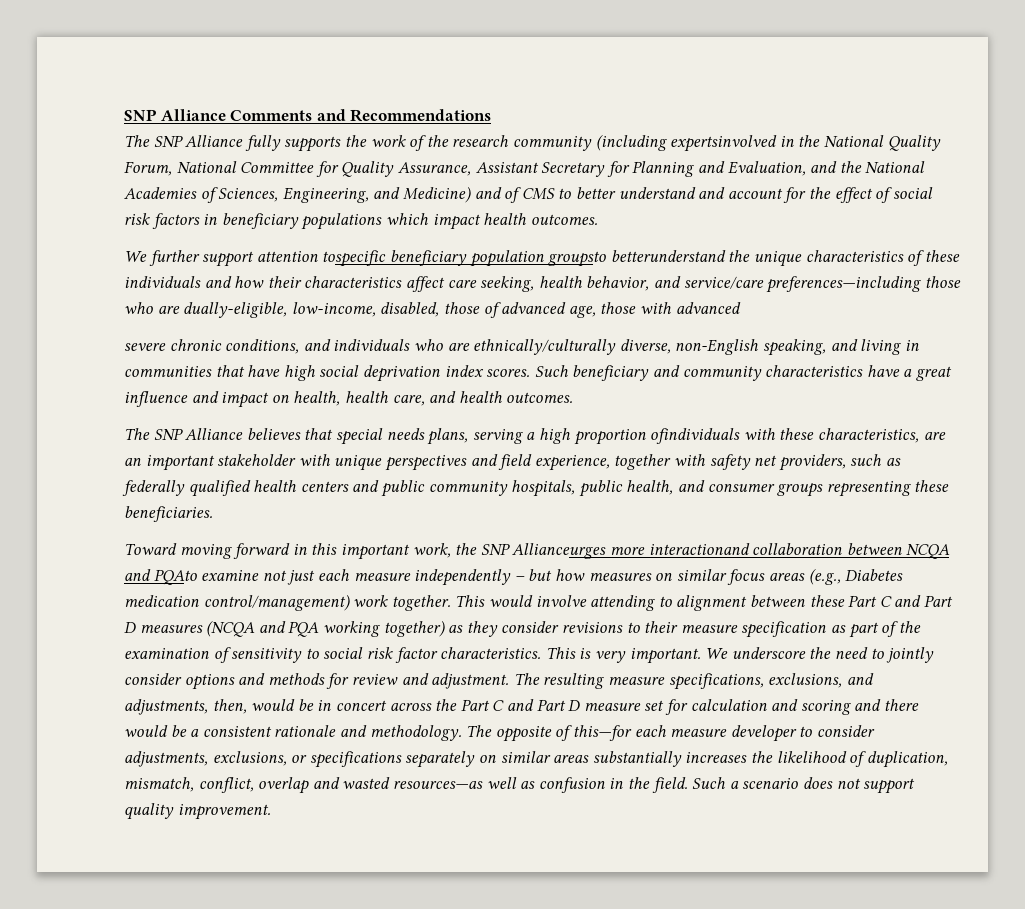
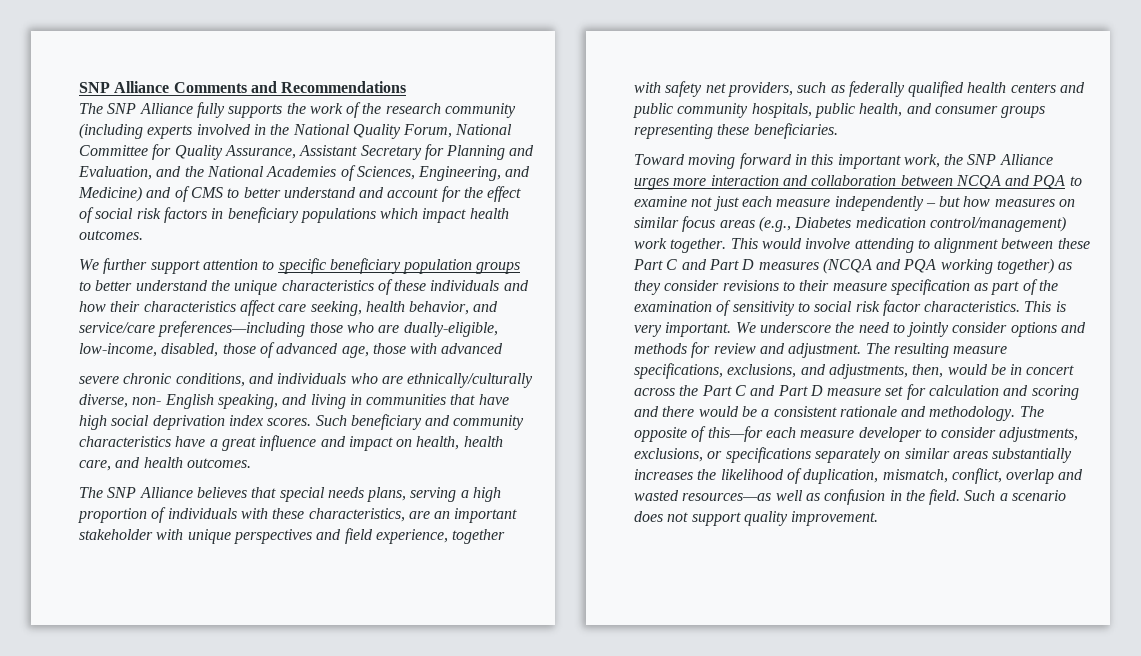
[670,135,778,152] expertsinvolved -> [147,124,251,139] experts involved
[322,250,726,267] tospecific beneficiary population groupsto betterunderstand -> [262,258,521,274] [78,280,208,291] to specific beneficiary population groups to better understand
[675,339,759,355] non-English -> [132,394,214,409] non- English
[650,428,741,444] ofindividuals -> [151,507,237,523] of individuals
[512,543,750,559] Allianceurges more interactionand -> [999,154,1053,165] [633,175,808,190] Alliance urges more interaction and
[153,569,197,585] PQAto -> [1032,175,1082,189] PQA to

